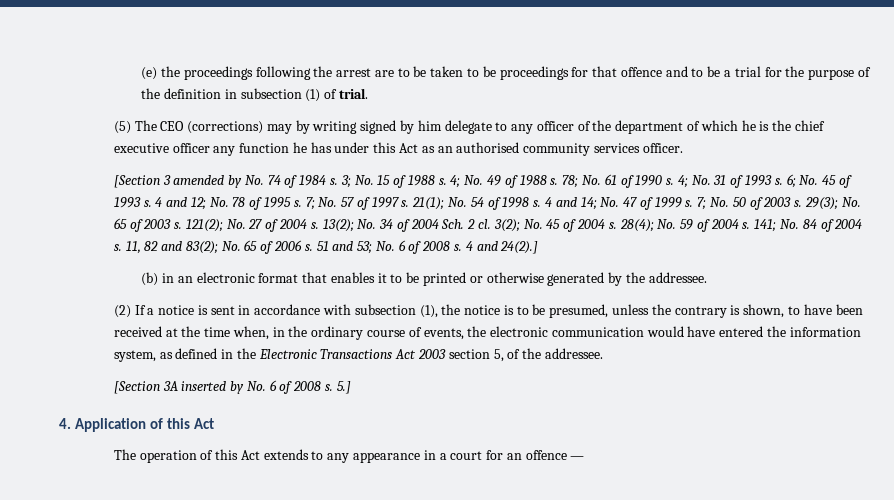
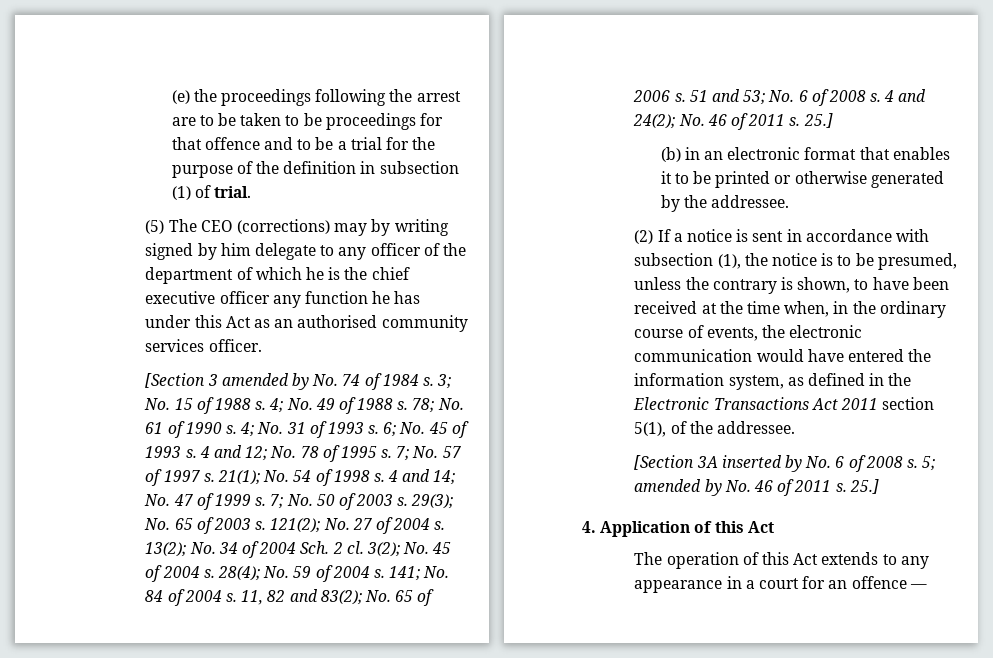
[500,241,539,254] 24(2).] -> [633,113,833,130] 24(2); No. 46 of 2011 s. 25.]
[418,349,504,362] 2003 section 5, -> [840,397,935,410] [634,422,667,437] 2011 section 5(1),
[336,381,351,394] 5.] -> [922,456,936,471] [634,479,879,496] 5; amended by No. 46 of 2011 s. 25.]

